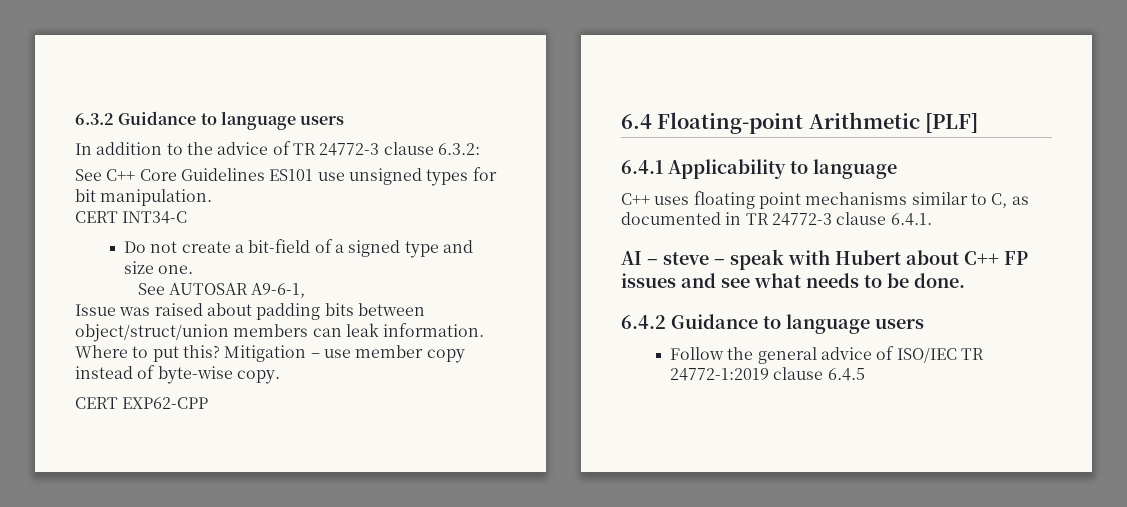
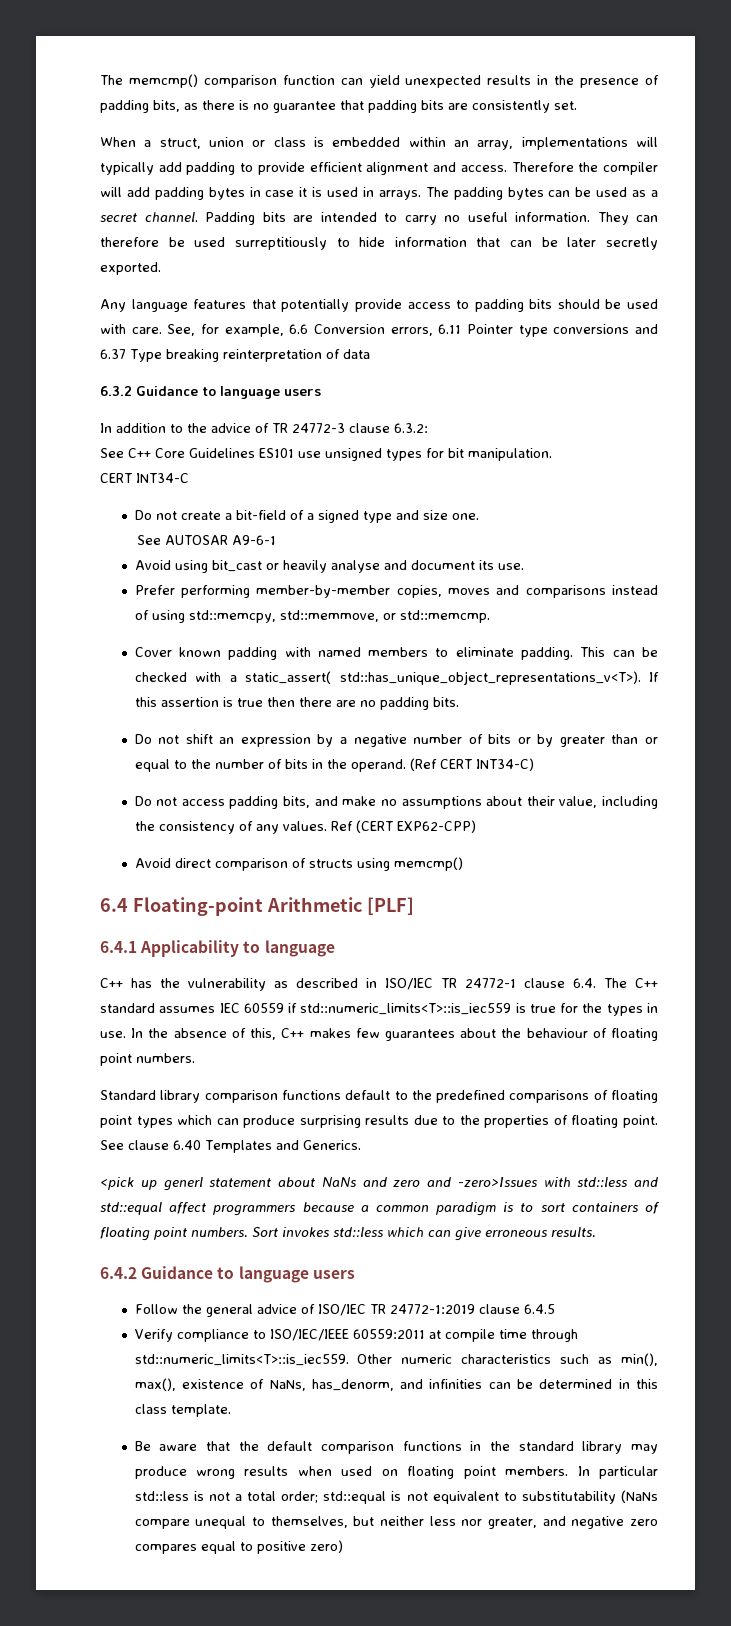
(75, 119) none -> [100,74,660,88] [100,100,577,113] [100,137,658,150] [100,162,659,175] [100,187,659,200] [100,212,658,225] [100,237,658,250] [100,262,161,275] [100,299,658,312] [100,324,659,337] [100,349,370,362] The memcmp() comparison function can yield unexpected results in the presence of padding bits, as there is no guarantee that padding bits are consistently set. // When a struct, union or class is embedded within an array, implementations will typically add padding to provide efficient alignment and access. Therefore the compiler will add padding bytes in case it is used in arrays. The padding bytes can be used as a secret channel. Padding bits are intended to carry no useful information. They can therefore be used surreptitiously to hide information that can be later secretly exported. // Any language features that potentially provide access to padding bits should be used with care. See, for example, 6.6 Conversion errors, 6.11 Pointer type conversions and 6.37 Type breaking reinterpretation of data //
[251,283,306,298] [75,303,425,320] [75,323,485,342] [75,345,465,363] [75,365,280,384] [75,397,209,409] A9-6-1, // Issue was raised about padding bits between object/struct/union members can leak information. Where to put this? Mitigation – use member copy instead of byte-wise copy. // CERT EXP62-CPP -> [232,535,277,545] [134,560,524,573] [134,585,658,598] [134,610,490,623] [134,647,659,660] [134,671,659,685] [134,697,459,710] [134,734,658,747] [134,758,534,772] [134,796,659,809] [134,820,476,834] [134,857,463,871] A9-6-1 // Avoid using bit_cast or heavily analyse and document its use. // Prefer performing member-by-member copies, moves and comparisons instead of using std::memcpy, std::memmove, or std::memcmp. // Cover known padding with named members to eliminate padding. This can be checked with a static_assert( std::has_unique_object_representations_v<T>). If this assertion is true then there are no padding bits. // Do not shift an expression by a negative number of bits or by greater than or equal to the number of bits in the operand. (Ref CERT INT34-C) // Do not access padding bits, and make no assumptions about their value, including the consistency of any values. Ref (CERT EXP62-CPP) // Avoid direct comparison of structs using memcmp()
[654,191,1029,209] [621,212,932,226] [621,249,1028,270] [621,273,965,288] uses floating point mechanisms similar to C, as documented in TR 24772-3 clause 6.4.1. // AI – steve – speak with Hubert about C++ FP issues and see what needs to be done. -> [131,978,658,991] [100,1003,658,1016] [100,1028,659,1041] [100,1053,195,1066] [100,1090,659,1103] [100,1115,659,1128] [100,1140,361,1153] [100,1177,658,1191] [100,1202,660,1216] [100,1227,596,1241] has the vulnerability as described in ISO/IEC TR 24772-1 clause 6.4. The C++ standard assumes IEC 60559 if std::numeric_limits<T>::is_iec559 is true for the types in use. In the absence of this, C++ makes few guarantees about the behaviour of floating point numbers. // Standard library comparison functions default to the predefined comparisons of floating point types which can produce surprising results due to the properties of floating point. See clause 6.40 Templates and Generics. // <pick up generl statement about NaNs and zero and -zero>Issues with std::less and std::equal affect programmers because a common paradigm is to sort containers of floating point numbers. Sort invokes std::less which can give erroneous results.
(865, 374) none -> [134,1329,578,1342] [134,1353,659,1366] [134,1378,658,1391] [134,1404,231,1417] [134,1441,658,1454] [134,1466,658,1479] [134,1490,659,1504] [134,1516,658,1529] [134,1540,343,1554] // Verify compliance to ISO/IEC/IEEE 60559:2011 at compile time through std::numeric_limits<T>::is_iec559. Other numeric characteristics such as min(), max(), existence of NaNs, has_denorm, and infinities can be determined in this class template. // Be aware that the default comparison functions in the standard library may produce wrong results when used on floating point members. In particular std::less is not a total order; std::equal is not equivalent to substitutability (NaNs compare unequal to themselves, but neither less nor greater, and negative zero compares equal to positive zero)

